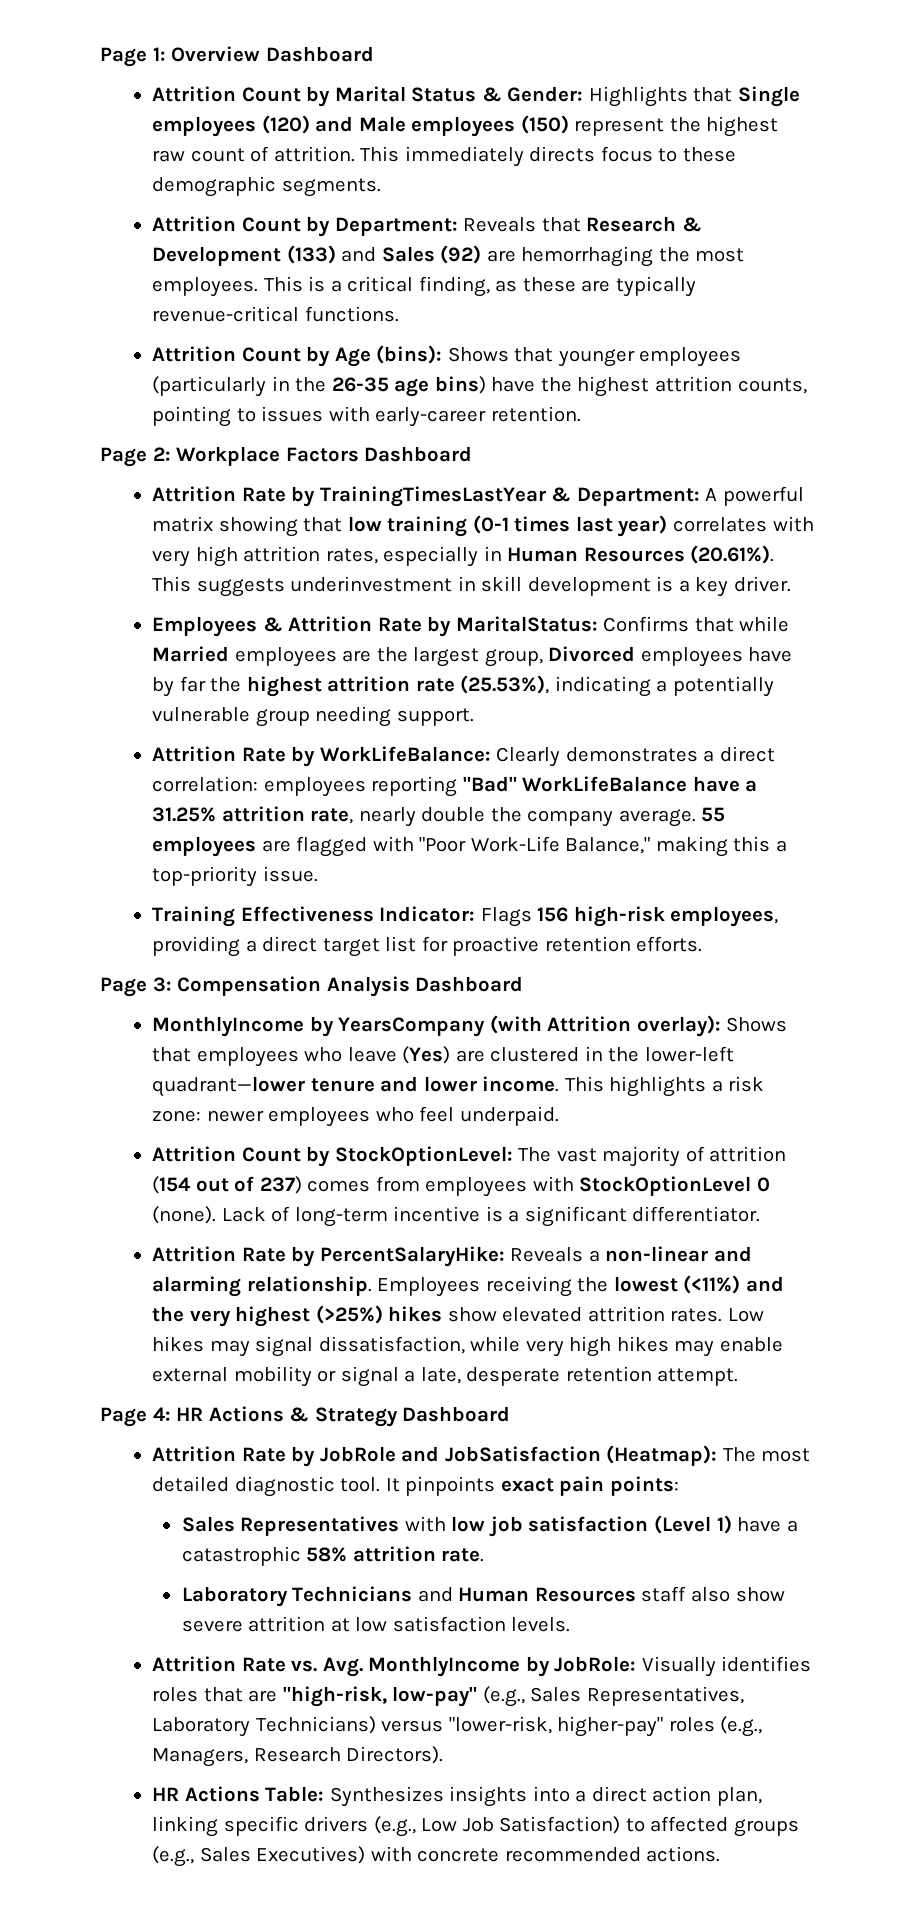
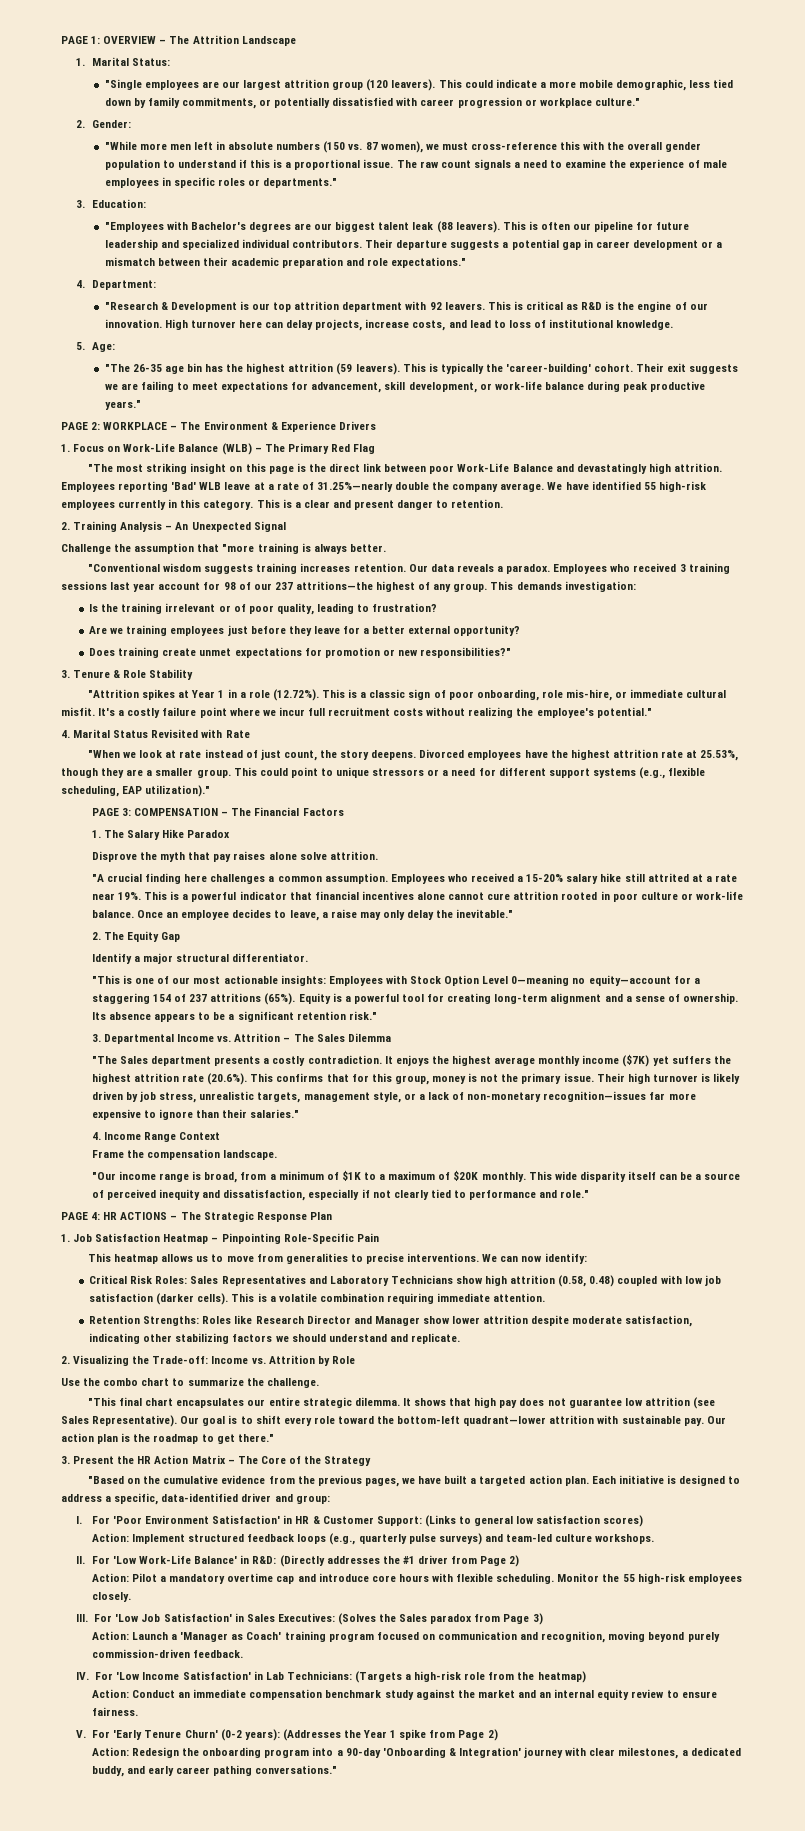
[100,46,374,67] [152,86,800,107] [152,115,779,137] [152,146,736,167] [152,176,381,197] [152,216,702,237] [152,245,745,267] [152,276,696,297] [152,306,399,322] [152,345,742,367] [152,376,807,397] [152,406,581,427] [100,446,473,467] [152,486,804,507] [152,515,814,537] [152,545,775,567] [152,576,791,597] [152,616,790,637] [152,646,793,667] [152,675,774,697] [152,706,474,727] [152,746,775,767] [152,776,758,797] [152,806,726,827] [152,836,787,857] [152,866,318,887] [152,906,779,927] [152,936,703,957] [100,976,524,997] [152,1015,788,1037] [152,1046,734,1067] [152,1076,765,1097] [152,1106,559,1127] [152,1146,787,1167] [152,1176,770,1197] [152,1206,761,1227] [152,1246,752,1267] [152,1275,784,1297] [152,1305,764,1327] [152,1336,783,1357] [152,1366,739,1387] [100,1406,511,1427] [152,1445,811,1467] [152,1476,679,1497] [181,1515,798,1537] [181,1546,485,1566] [181,1586,785,1607] [181,1616,571,1632] [152,1656,812,1677] [152,1686,744,1707] [152,1716,763,1737] [152,1746,444,1767] [152,1786,762,1807] [152,1816,799,1837] [152,1846,721,1867] Page 1: Overview Dashboard // Attrition Count by Marital Status & Gender: Highlights that Single employees (120) and Male employees (150) represent the highest raw count of attrition. This immediately directs focus to these demographic segments. // Attrition Count by Department: Reveals that Research & Development (133) and Sales (92) are hemorrhaging the most employees. This is a critical finding, as these are typically revenue-critical functions. // Attrition Count by Age (bins): Shows that younger employees (particularly in the 26-35 age bins) have the highest attrition counts, pointing to issues with early-career retention. // Page 2: Workplace Factors Dashboard // Attrition Rate by TrainingTimesLastYear & Department: A powerful matrix showing that low training (0-1 times last year) correlates with very high attrition rates, especially in Human Resources (20.61%). This suggests underinvestment in skill development is a key driver. // Employees & Attrition Rate by MaritalStatus: Confirms that while Married employees are the largest group, Divorced employees have by far the highest attrition rate (25.53%), indicating a potentially vulnerable group needing support. // Attrition Rate by WorkLifeBalance: Clearly demonstrates a direct correlation: employees reporting "Bad" WorkLifeBalance have a 31.25% attrition rate, nearly double the company average. 55 employees are flagged with "Poor Work-Life Balance," making this a top-priority issue. // Training Effectiveness Indicator: Flags 156 high-risk employees, providing a direct target list for proactive retention efforts. // Page 3: Compensation Analysis Dashboard // MonthlyIncome by YearsCompany (with Attrition overlay): Shows that employees who leave (Yes) are clustered in the lower-left quadrant—lower tenure and lower income. This highlights a risk zone: newer employees who feel underpaid. // Attrition Count by StockOptionLevel: The vast majority of attrition (154 out of 237) comes from employees with StockOptionLevel 0 (none). Lack of long-term incentive is a significant differentiator. // Attrition Rate by PercentSalaryHike: Reveals a non-linear and alarming relationship. Employees receiving the lowest (<11%) and the very highest (>25%) hikes show elevated attrition rates. Low hikes may signal dissatisfaction, while very high hikes may enable external mobility or signal a late, desperate retention attempt. // Page 4: HR Actions & Strategy Dashboard // Attrition Rate by JobRole and JobSatisfaction (Heatmap): The most detailed diagnostic tool. It pinpoints exact pain points: // Sales Representatives with low job satisfaction (Level 1) have a catastrophic 58% attrition rate. // Laboratory Technicians and Human Resources staff also show severe attrition at low satisfaction levels. // Attrition Rate vs. Avg. MonthlyIncome by JobRole: Visually identifies roles that are "high-risk, low-pay" (e.g., Sales Representatives, Laboratory Technicians) versus "lower-risk, higher-pay" roles (e.g., Managers, Research Directors). // HR Actions Table: Synthesizes insights into a direct action plan, linking specific drivers (e.g., Low Job Satisfaction) to affected groups (e.g., Sales Executives) with concrete recommended actions. -> [61,35,296,46] [76,57,171,66] [104,79,734,91] [104,97,640,109] [76,120,131,128] [104,141,702,153] [104,159,727,170] [104,177,338,188] [76,199,146,208] [104,221,690,233] [104,239,723,250] [104,257,467,268] [76,280,156,290] [104,301,708,312] [104,319,674,331] [76,342,115,352] [104,363,739,375] [104,381,706,393] [104,400,141,410] [61,421,376,432] [61,443,376,455] [88,463,722,474] [61,481,706,492] [61,499,504,510] [61,521,286,532] [61,543,386,554] [88,563,730,574] [61,581,636,592] [89,603,438,615] [89,625,521,636] [89,647,512,658] [61,669,194,680] [88,689,727,701] [61,707,652,718] [61,729,250,738] [88,749,739,761] [61,767,706,779] [61,785,211,797] [91,807,344,816] [91,829,231,840] [91,851,378,862] [91,873,737,884] [91,891,743,902] [91,909,514,921] [91,931,181,942] [91,953,309,964] [91,975,700,986] [91,993,738,1005] [91,1011,377,1022] [91,1033,391,1044] [91,1054,731,1067] [91,1073,741,1085] [91,1091,696,1103] [91,1109,300,1120] [91,1132,221,1142] [91,1149,278,1160] [91,1170,741,1183] [91,1189,590,1201] [61,1211,332,1222] [61,1233,379,1244] [88,1253,587,1264] [89,1275,721,1287] [89,1293,546,1305] [89,1315,693,1327] [89,1333,460,1344] [61,1355,355,1366] [61,1377,319,1388] [88,1397,715,1409] [61,1415,726,1427] [61,1433,274,1444] [61,1455,372,1466] [88,1475,741,1487] [61,1493,330,1505] [76,1515,644,1527] [91,1533,655,1545] [76,1555,520,1567] [91,1573,742,1584] [91,1592,131,1602] [76,1613,543,1625] [91,1631,720,1643] [91,1649,244,1658] [76,1671,586,1683] [91,1689,717,1700] [91,1707,138,1716] [76,1729,498,1741] [91,1747,741,1759] [91,1765,338,1777] PAGE 1: OVERVIEW – The Attrition Landscape // 1. Marital Status: // "Single employees are our largest attrition group (120 leavers). This could indicate a more mobile demographic, less tied down by family commitments, or potentially dissatisfied with career progression or workplace culture." // 2. Gender: // "While more men left in absolute numbers (150 vs. 87 women), we must cross-reference this with the overall gender population to understand if this is a proportional issue. The raw count signals a need to examine the experience of male employees in specific roles or departments." // 3. Education: // "Employees with Bachelor's degrees are our biggest talent leak (88 leavers). This is often our pipeline for future leadership and specialized individual contributors. Their departure suggests a potential gap in career development or a mismatch between their academic preparation and role expectations." // 4. Department: // "Research & Development is our top attrition department with 92 leavers. This is critical as R&D is the engine of our innovation. High turnover here can delay projects, increase costs, and lead to loss of institutional knowledge. // 5. Age: // "The 26-35 age bin has the highest attrition (59 leavers). This is typically the 'career-building' cohort. Their exit suggests we are failing to meet expectations for advancement, skill development, or work-life balance during peak productive years." // PAGE 2: WORKPLACE – The Environment & Experience Drivers // 1. Focus on Work-Life Balance (WLB) – The Primary Red Flag // "The most striking insight on this page is the direct link between poor Work-Life Balance and devastatingly high attrition. Employees reporting 'Bad' WLB leave at a rate of 31.25%—nearly double the company average. We have identified 55 high-risk employees currently in this category. This is a clear and present danger to retention. // 2. Training Analysis – An Unexpected Signal // Challenge the assumption that "more training is always better. // "Conventional wisdom suggests training increases retention. Our data reveals a paradox. Employees who received 3 training sessions last year account for 98 of our 237 attritions—the highest of any group. This demands investigation: // Is the training irrelevant or of poor quality, leading to frustration? // Are we training employees just before they leave for a better external opportunity? // Does training create unmet expectations for promotion or new responsibilities?" // 3. Tenure & Role Stability // "Attrition spikes at Year 1 in a role (12.72%). This is a classic sign of poor onboarding, role mis-hire, or immediate cultural misfit. It's a costly failure point where we incur full recruitment costs without realizing the employee's potential." // 4. Marital Status Revisited with Rate // "When we look at rate instead of just count, the story deepens. Divorced employees have the highest attrition rate at 25.53%, though they are a smaller group. This could point to unique stressors or a need for different support systems (e.g., flexible scheduling, EAP utilization)." // PAGE 3: COMPENSATION – The Financial Factors // 1. The Salary Hike Paradox // Disprove the myth that pay raises alone solve attrition. // "A crucial finding here challenges a common assumption. Employees who received a 15-20% salary hike still attrited at a rate near 19%. This is a powerful indicator that financial incentives alone cannot cure attrition rooted in poor culture or work-life balance. Once an employee decides to leave, a raise may only delay the inevitable." // 2. The Equity Gap // Identify a major structural differentiator. // "This is one of our most actionable insights: Employees with Stock Option Level 0—meaning no equity—account for a staggering 154 of 237 attritions (65%). Equity is a powerful tool for creating long-term alignment and a sense of ownership. Its absence appears to be a significant retention risk." // 3. Departmental Income vs. Attrition – The Sales Dilemma // "The Sales department presents a costly contradiction. It enjoys the highest average monthly income ($7K) yet suffers the highest attrition rate (20.6%). This confirms that for this group, money is not the primary issue. Their high turnover is likely driven by job stress, unrealistic targets, management style, or a lack of non-monetary recognition—issues far more expensive to ignore than their salaries." // 4. Income Range Context // Frame the compensation landscape. // "Our income range is broad, from a minimum of $1K to a maximum of $20K monthly. This wide disparity itself can be a source of perceived inequity and dissatisfaction, especially if not clearly tied to performance and role." // PAGE 4: HR ACTIONS – The Strategic Response Plan // 1. Job Satisfaction Heatmap – Pinpointing Role-Specific Pain // This heatmap allows us to move from generalities to precise interventions. We can now identify: // Critical Risk Roles: Sales Representatives and Laboratory Technicians show high attrition (0.58, 0.48) coupled with low job satisfaction (darker cells). This is a volatile combination requiring immediate attention. // Retention Strengths: Roles like Research Director and Manager show lower attrition despite moderate satisfaction, indicating other stabilizing factors we should understand and replicate. // 2. Visualizing the Trade-off: Income vs. Attrition by Role // Use the combo chart to summarize the challenge. // "This final chart encapsulates our entire strategic dilemma. It shows that high pay does not guarantee low attrition (see Sales Representative). Our goal is to shift every role toward the bottom-left quadrant—lower attrition with sustainable pay. Our action plan is the roadmap to get there." // 3. Present the HR Action Matrix – The Core of the Strategy // "Based on the cumulative evidence from the previous pages, we have built a targeted action plan. Each initiative is designed to address a specific, data-identified driver and group: // I. For 'Poor Environment Satisfaction' in HR & Customer Support: (Links to general low satisfaction scores) // Action: Implement structured feedback loops (e.g., quarterly pulse surveys) and team-led culture workshops. // II. For 'Low Work-Life Balance' in R&D: (Directly addresses the #1 driver from Page 2) // Action: Pilot a mandatory overtime cap and introduce core hours with flexible scheduling. Monitor the 55 high-risk employees closely. // III. For 'Low Job Satisfaction' in Sales Executives: (Solves the Sales paradox from Page 3) // Action: Launch a 'Manager as Coach' training program focused on communication and recognition, moving beyond purely commission-driven feedback. // IV. For 'Low Income Satisfaction' in Lab Technicians: (Targets a high-risk role from the heatmap) // Action: Conduct an immediate compensation benchmark study against the market and an internal equity review to ensure fairness. // V. For 'Early Tenure Churn' (0-2 years): (Addresses the Year 1 spike from Page 2) // Action: Redesign the onboarding program into a 90-day 'Onboarding & Integration' journey with clear milestones, a dedicated buddy, and early career pathing conversations."

